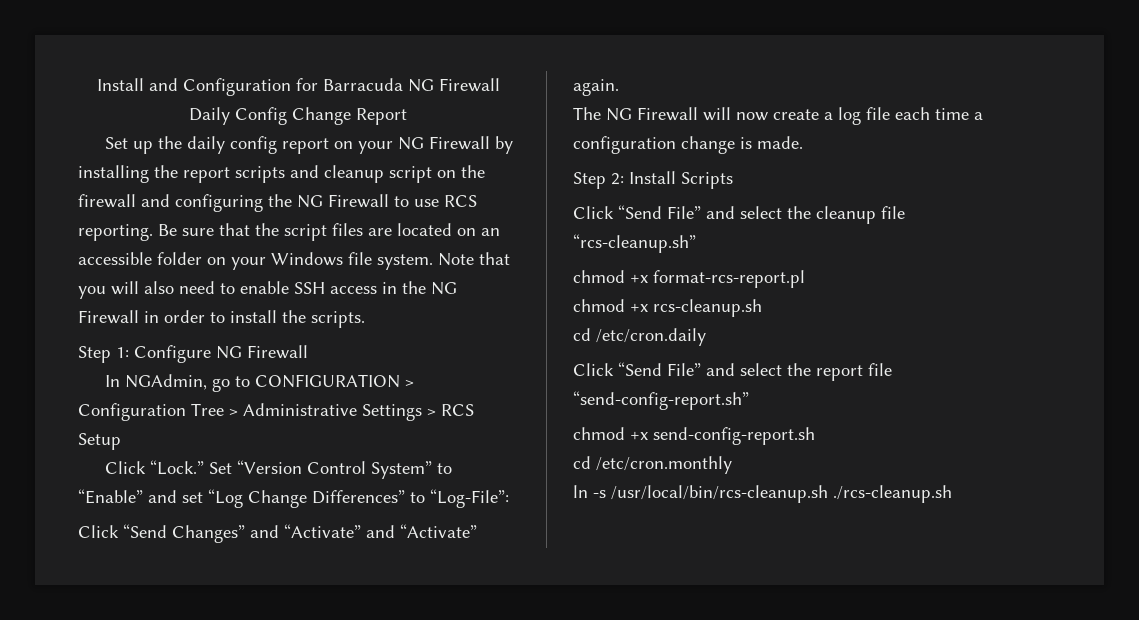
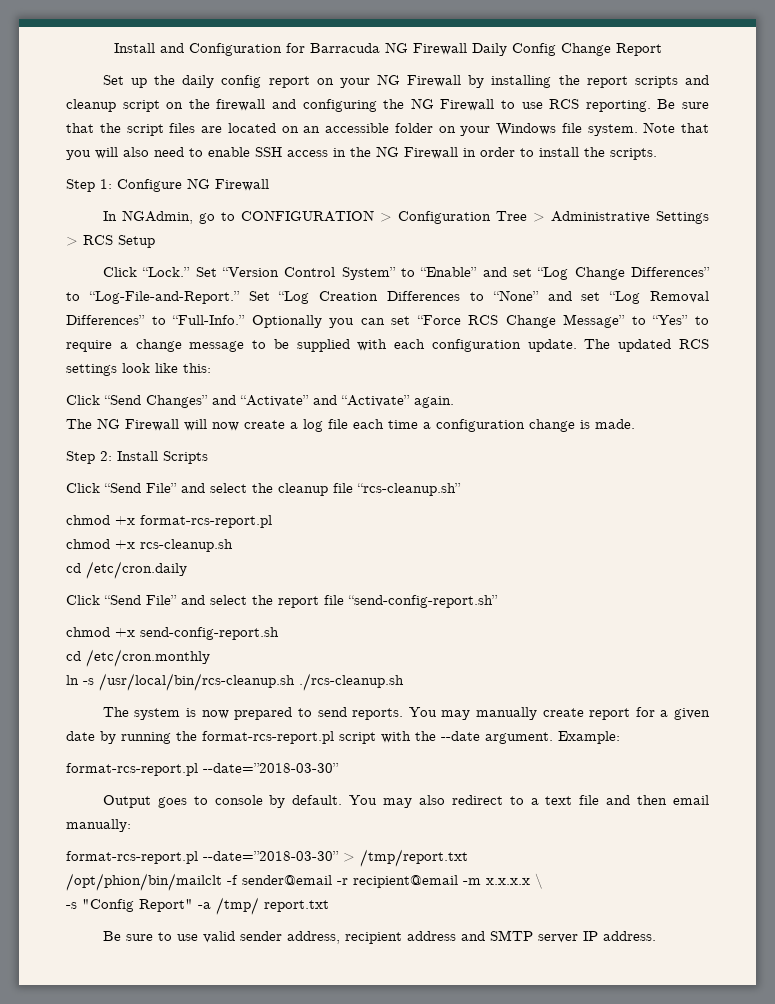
[430,489,509,508] “Log-File”: -> [88,290,710,304] [66,314,710,328] [66,339,709,352] [66,363,211,376] “Log-File-and-Report.” Set “Log Creation Differences to “None” and set “Log Removal Differences” to “Full-Info.” Optionally you can set “Force RCS Change Message” to “Yes” to require a change message to be supplied with each configuration update. The updated RCS settings look like this:
(952, 494) none -> [102,707,711,720] [66,731,620,744] [66,763,339,776] [102,795,709,808] [66,819,131,832] [66,849,468,867] [66,873,543,891] [66,897,329,915] [102,930,656,944] // The system is now prepared to send reports. You may manually create report for a given date by running the format-rcs-report.pl script with the --date argument. Example: // format-rcs-report.pl --date=”2018-03-30” // Output goes to console by default. You may also redirect to a text file and then email manually: // format-rcs-report.pl --date=”2018-03-30” > /tmp/report.txt // /opt/phion/bin/mailclt -f sender@email -r recipient@email -m x.x.x.x \ // -s "Config Report" -a /tmp/ report.txt // Be sure to use valid sender address, recipient address and SMTP server IP address.

